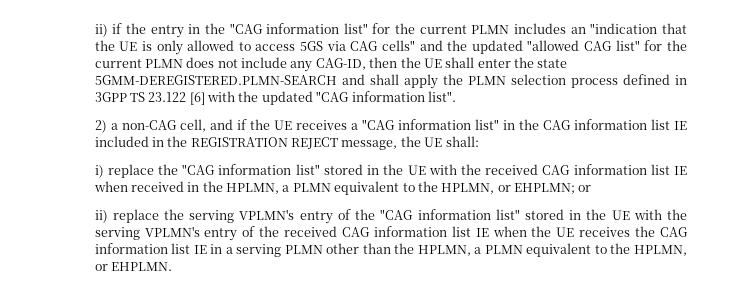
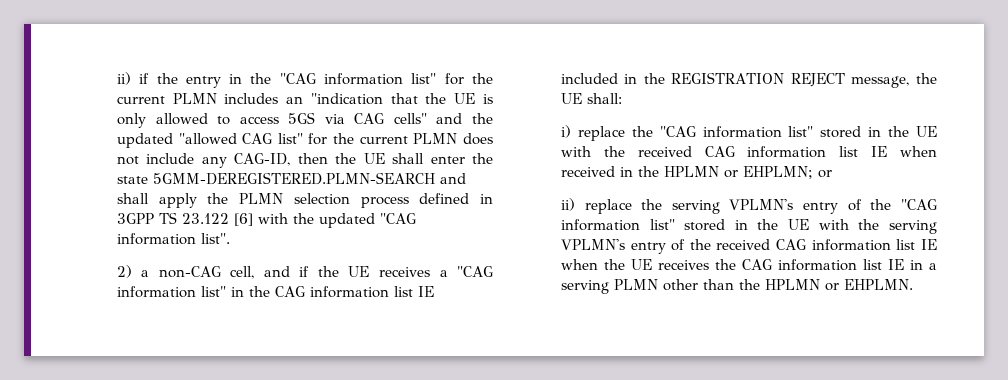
[226,181,495,195] HPLMN, a PLMN equivalent to the HPLMN, -> [663,166,719,177] HPLMN
[417,243,688,257] HPLMN, a PLMN equivalent to the HPLMN, -> [764,279,820,290] HPLMN

